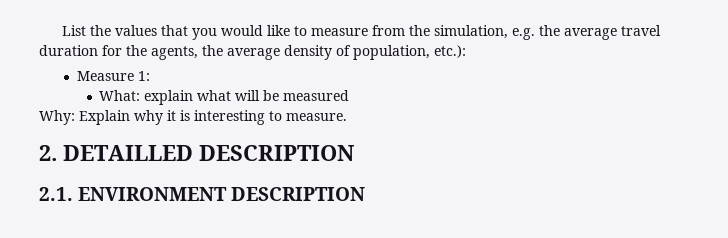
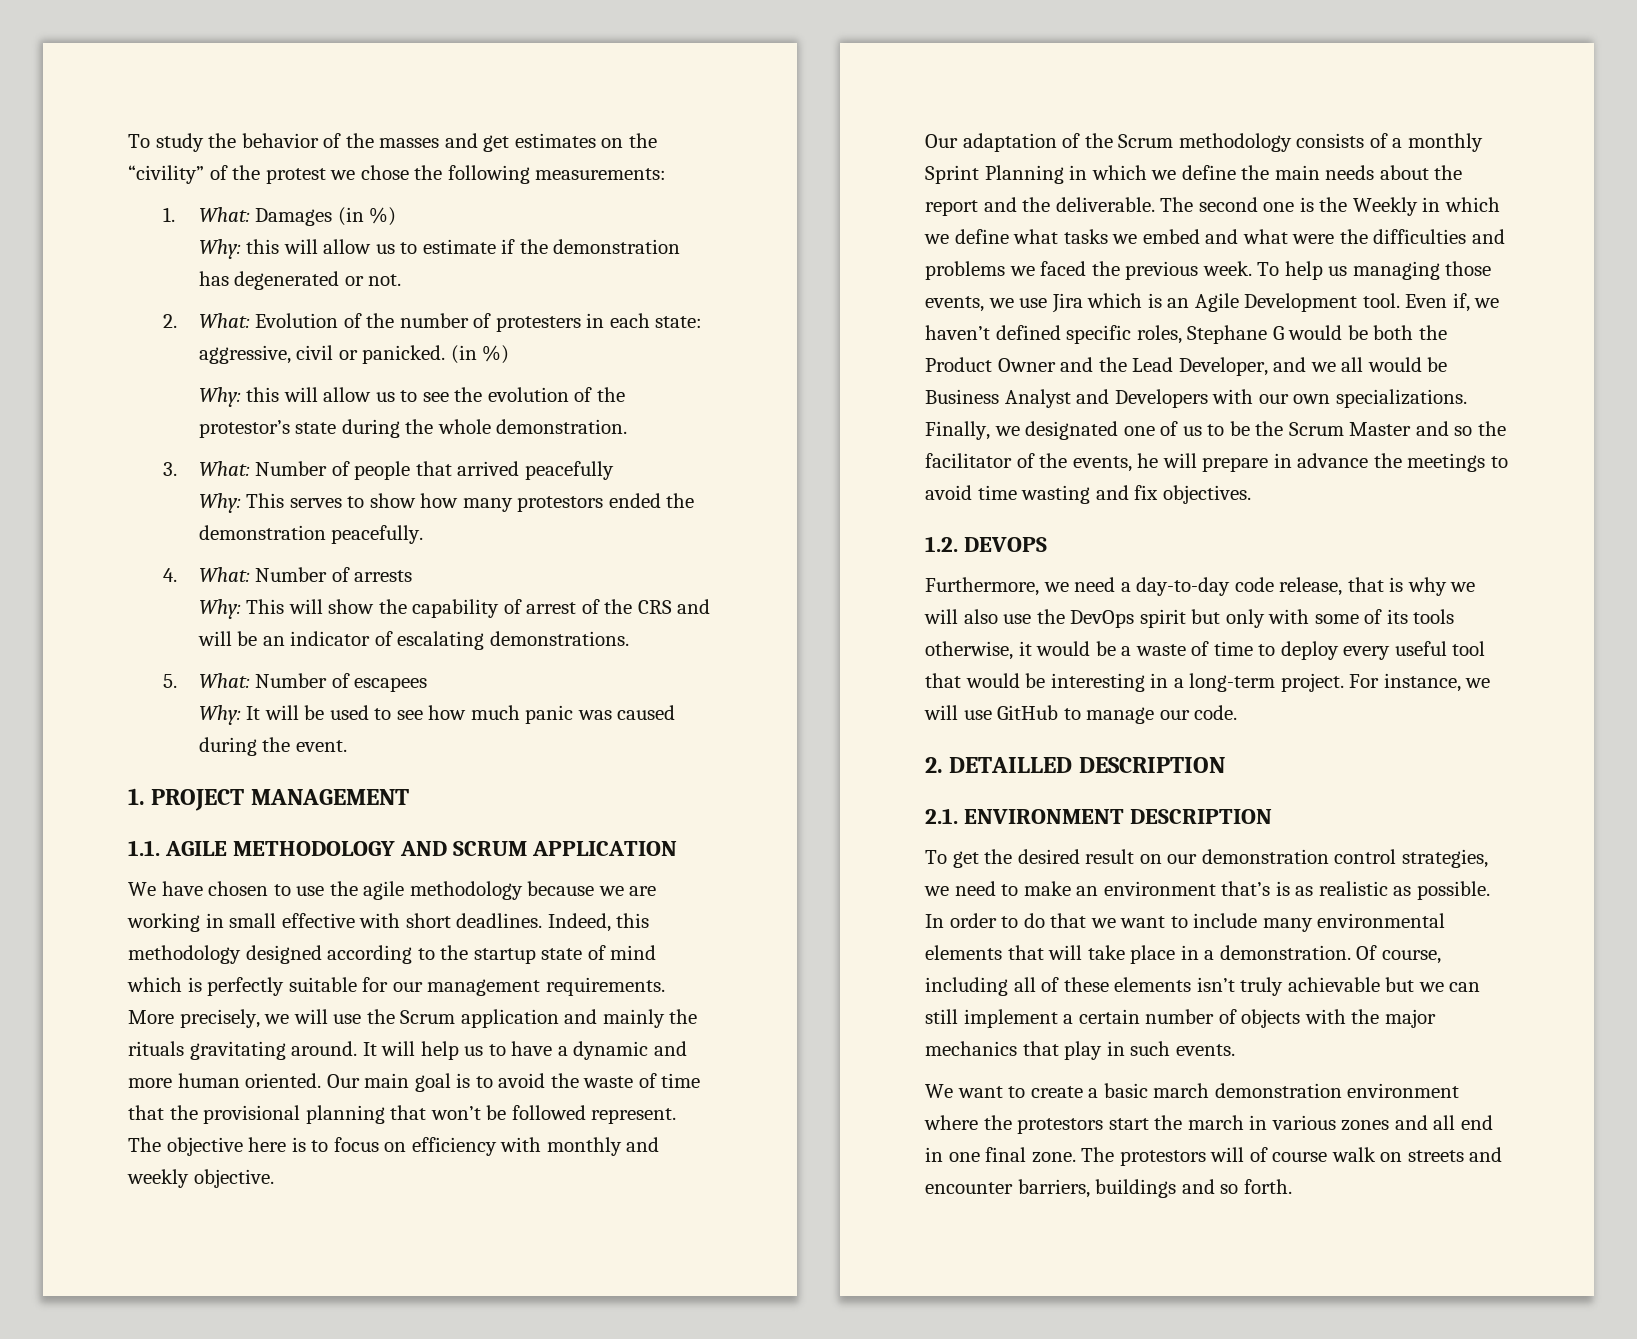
[62,25,662,40] [39,45,466,60] [76,71,150,81] [99,90,350,105] [39,110,347,125] List the values that you would like to measure from the simulation, e.g. the average travel duration for the agents, the average density of population, etc.): // Measure 1: // What: explain what will be measured // Why: Explain why it is interesting to measure. -> [128,133,657,152] [128,165,667,184] [163,207,397,226] [198,239,681,259] [198,271,402,290] [163,313,703,332] [198,345,510,364] [198,387,625,407] [198,419,628,438] [163,461,614,480] [198,493,695,513] [198,525,424,544] [163,567,413,582] [198,599,711,619] [197,631,629,650] [163,673,428,692] [198,705,676,725] [198,737,347,756] [128,788,409,811] [128,840,678,856] [128,881,657,900] [127,913,650,932] [128,945,657,964] [127,977,665,996] [128,1009,698,1028] [128,1041,687,1060] [128,1073,701,1092] [128,1105,677,1124] [128,1137,660,1156] [127,1169,274,1188] [925,133,1483,152] [925,165,1463,184] [925,197,1500,216] [924,229,1505,244] [925,261,1492,280] [925,293,1500,313] [925,325,1447,344] [925,357,1448,376] [925,389,1467,408] [925,421,1506,440] [925,453,1508,472] [925,485,1251,504] [925,536,1048,552] [925,577,1476,596] [924,609,1455,628] [925,641,1486,660] [925,673,1491,692] [924,705,1238,724] To study the behavior of the masses and get estimates on the “civility” of the protest we chose the following measurements: // 1. What: Damages (in %) // Why: this will allow us to estimate if the demonstration has degenerated or not. // 2. What: Evolution of the number of protesters in each state: aggressive, civil or panicked. (in %) // Why: this will allow us to see the evolution of the protestor’s state during the whole demonstration. // 3. What: Number of people that arrived peacefully // Why: This serves to show how many protestors ended the demonstration peacefully. // 4. What: Number of arrests // Why: This will show the capability of arrest of the CRS and will be an indicator of escalating demonstrations. // 5. What: Number of escapees // Why: It will be used to see how much panic was caused during the event. // 1. PROJECT MANAGEMENT // 1.1. AGILE METHODOLOGY AND SCRUM APPLICATION // We have chosen to use the agile methodology because we are working in small effective with short deadlines. Indeed, this methodology designed according to the startup state of mind which is perfectly suitable for our management requirements. More precisely, we will use the Scrum application and mainly the rituals gravitating around. It will help us to have a dynamic and more human oriented. Our main goal is to avoid the waste of time that the provisional planning that won’t be followed represent. The objective here is to focus on efficiency with monthly and weekly objective. // Our adaptation of the Scrum methodology consists of a monthly Sprint Planning in which we define the main needs about the report and the deliverable. The second one is the Weekly in which we define what tasks we embed and what were the difficulties and problems we faced the previous week. To help us managing those events, we use Jira which is an Agile Development tool. Even if, we haven’t defined specific roles, Stephane G would be both the Product Owner and the Lead Developer, and we all would be Business Analyst and Developers with our own specializations. Finally, we designated one of us to be the Scrum Master and so the facilitator of the events, he will prepare in advance the meetings to avoid time wasting and fix objectives. // 1.2. DEVOPS // Furthermore, we need a day-to-day code release, that is why we will also use the DevOps spirit but only with some of its tools otherwise, it would be a waste of time to deploy every useful tool that would be interesting in a long-term project. For instance, we will use GitHub to manage our code.
(366, 194) none -> [925,849,1488,868] [924,881,1490,900] [925,913,1446,932] [925,945,1441,964] [925,977,1481,996] [925,1009,1436,1028] [925,1041,1235,1060] [925,1083,1460,1098] [924,1115,1493,1134] [925,1147,1503,1166] [925,1179,1292,1198] // To get the desired result on our demonstration control strategies, we need to make an environment that’s is as realistic as possible. In order to do that we want to include many environmental elements that will take place in a demonstration. Of course, including all of these elements isn’t truly achievable but we can still implement a certain number of objects with the major mechanics that play in such events. // We want to create a basic march demonstration environment where the protestors start the march in various zones and all end in one final zone. The protestors will of course walk on streets and encounter barriers, buildings and so forth.

